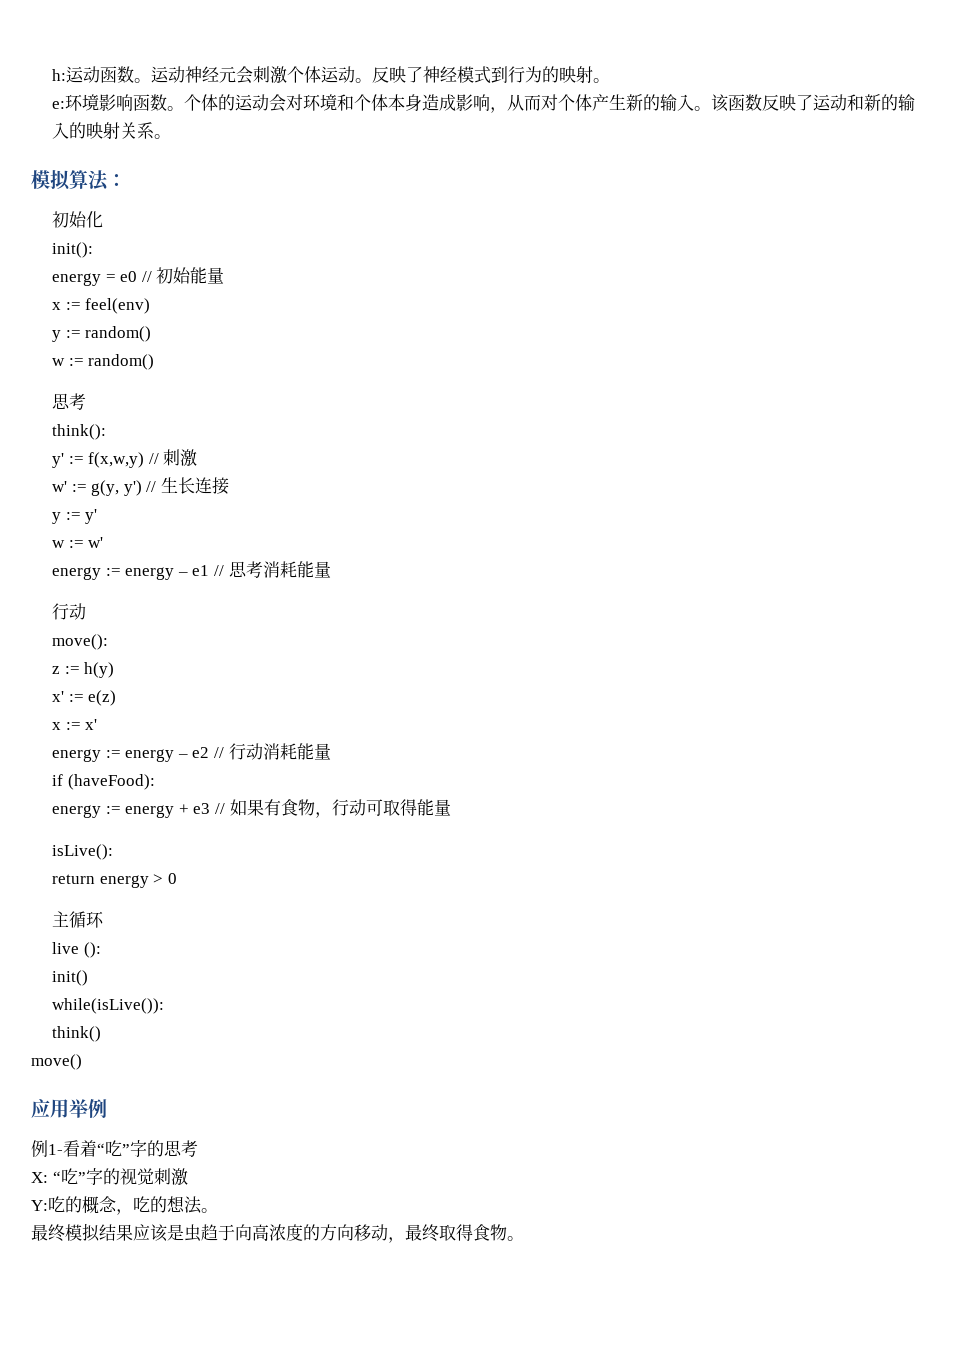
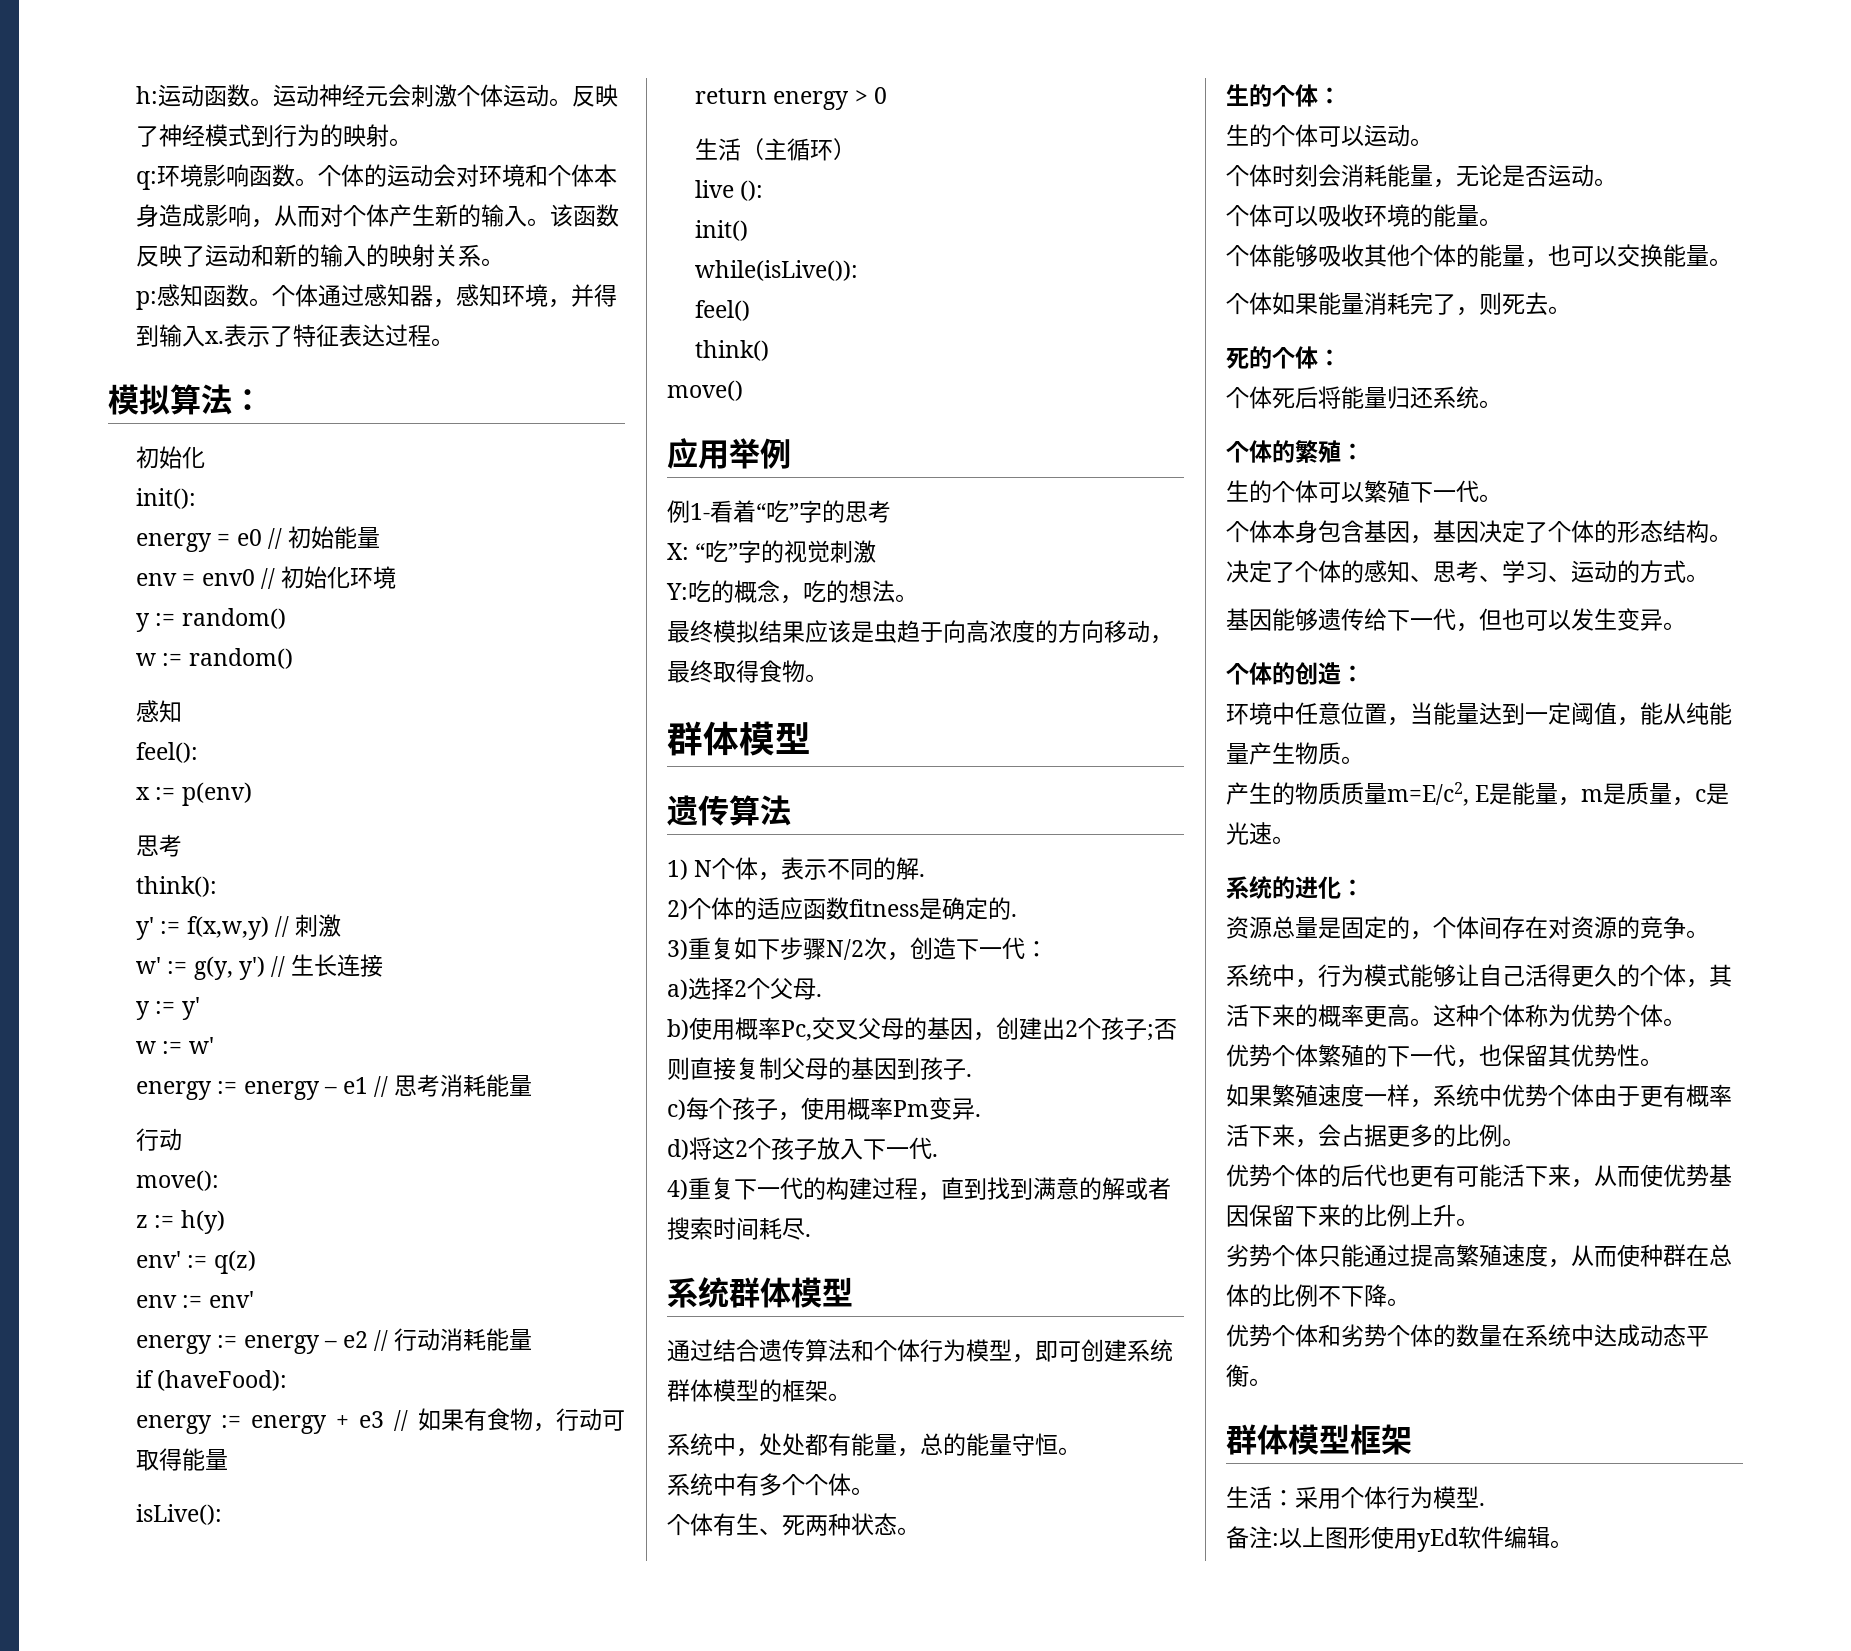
[52,101,66,109] e: -> [136,171,158,190] q:
(172, 136) none -> [136,284,618,310] [136,324,455,347] // p:感知函数。个体通过感知器，感知环境，并得到输入x.表示了特征表达过程。
[52,298,151,314] x := feel(env) -> [136,566,397,589] env = env0 // 初始化环境
(155, 362) none -> [136,700,183,723] [136,742,199,763] [136,782,252,806] // 感知 // feel(): // x := p(env)
[52,690,117,706] [52,719,98,730] x' := e(z) // x := x' -> [136,1250,256,1274] [136,1291,254,1308] env' := q(z) // env := env'
(177, 878) none -> [695,138,765,161] 生活（
(105, 919) none -> [833,138,857,160] ）
(165, 1006) none -> [695,300,751,321] // feel()
(524, 1238) none -> [667,721,811,756] [667,795,791,826] [667,857,926,881] [667,897,1017,920] [667,937,1048,961] [667,977,822,1000] [667,1017,1177,1041] [667,1057,972,1080] [667,1097,981,1121] [667,1137,938,1160] [667,1177,1171,1201] [667,1217,811,1240] [667,1277,853,1308] [667,1339,1173,1363] [667,1379,851,1402] [667,1433,1081,1457] [667,1473,874,1496] [667,1513,920,1536] [1226,84,1341,107] [1226,124,1433,147] [1226,164,1617,188] [1226,204,1502,227] [1226,244,1732,268] [1226,292,1571,316] [1226,346,1341,369] [1226,386,1502,409] [1226,440,1364,463] [1226,480,1502,503] [1226,520,1732,544] [1226,560,1709,583] [1226,608,1686,632] [1226,662,1364,685] [1226,702,1732,726] [1226,742,1364,765] [1226,782,1730,806] [1226,822,1295,845] [1226,876,1364,899] [1226,916,1709,940] [1226,964,1732,988] [1226,1004,1686,1027] [1226,1044,1663,1068] [1226,1084,1732,1108] [1226,1124,1525,1148] [1226,1164,1732,1188] [1226,1204,1479,1227] [1226,1244,1732,1268] [1226,1284,1410,1307] [1226,1324,1709,1347] [1226,1364,1272,1387] [1226,1424,1412,1455] [1226,1486,1485,1509] [1226,1526,1573,1552] // 群体模型 // 遗传算法 // 1) N个体，表示不同的解. // 2)个体的适应函数fitness是确定的. // 3)重复如下步骤N/2次，创造下一代： // a)选择2个父母. // b)使用概率Pc,交叉父母的基因，创建出2个孩子;否则直接复制父母的基因到孩子. // c)每个孩子，使用概率Pm变异. // d)将这2个孩子放入下一代. // 4)重复下一代的构建过程，直到找到满意的解或者搜索时间耗尽. // 系统群体模型 // 通过结合遗传算法和个体行为模型，即可创建系统群体模型的框架。 // 系统中，处处都有能量，总的能量守恒。 // 系统中有多个个体。 // 个体有生、死两种状态。 // 生的个体： // 生的个体可以运动。 // 个体时刻会消耗能量，无论是否运动。 // 个体可以吸收环境的能量。 // 个体能够吸收其他个体的能量，也可以交换能量。 // 个体如果能量消耗完了，则死去。 // 死的个体： // 个体死后将能量归还系统。 // 个体的繁殖： // 生的个体可以繁殖下一代。 // 个体本身包含基因，基因决定了个体的形态结构。决定了个体的感知、思考、学习、运动的方式。 // 基因能够遗传给下一代，但也可以发生变异。 // 个体的创造： // 环境中任意位置，当能量达到一定阈值，能从纯能量产生物质。 // 产生的物质质量m=E/c2, E是能量，m是质量，c是光速。 // 系统的进化： // 资源总量是固定的，个体间存在对资源的竞争。 // 系统中，行为模式能够让自己活得更久的个体，其活下来的概率更高。这种个体称为优势个体。 // 优势个体繁殖的下一代，也保留其优势性。 // 如果繁殖速度一样，系统中优势个体由于更有概率活下来，会占据更多的比例。 // 优势个体的后代也更有可能活下来，从而使优势基因保留下来的比例上升。 // 劣势个体只能通过提高繁殖速度，从而使种群在总体的比例不下降。 // 优势个体和劣势个体的数量在系统中达成动态平衡。 // 群体模型框架 // 生活：采用个体行为模型. // 备注:以上图形使用yEd软件编辑。

